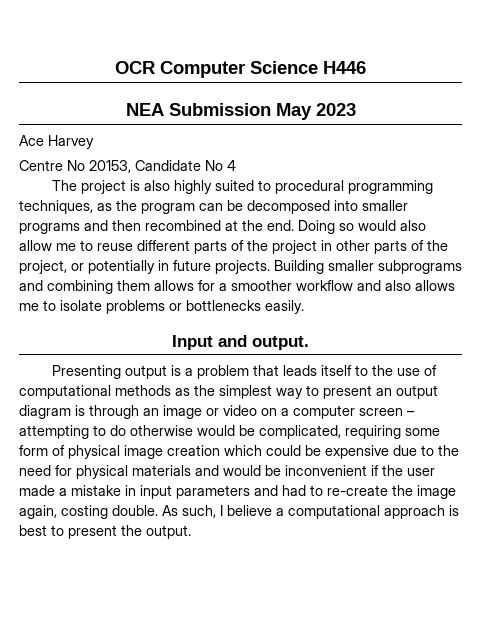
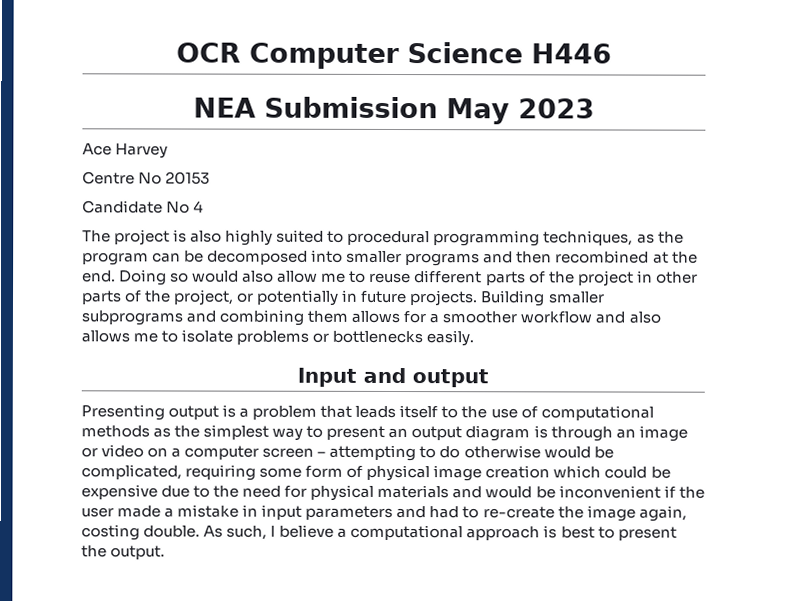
[89,160,131,173] 20153, -> [165,171,211,185] 20153 //
[252,336,309,350] output. -> [412,369,489,388] output

